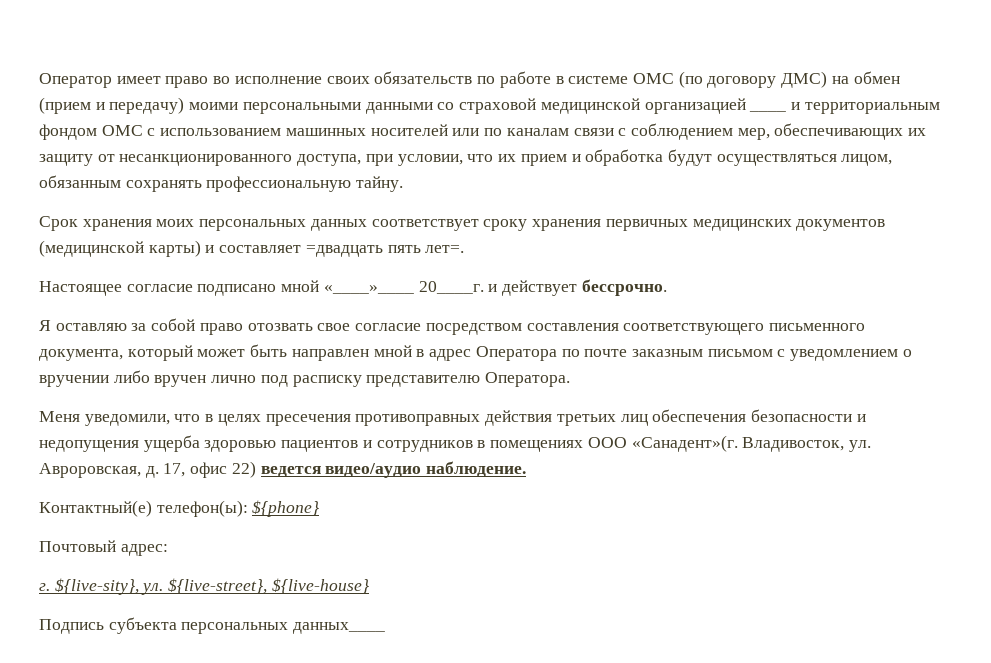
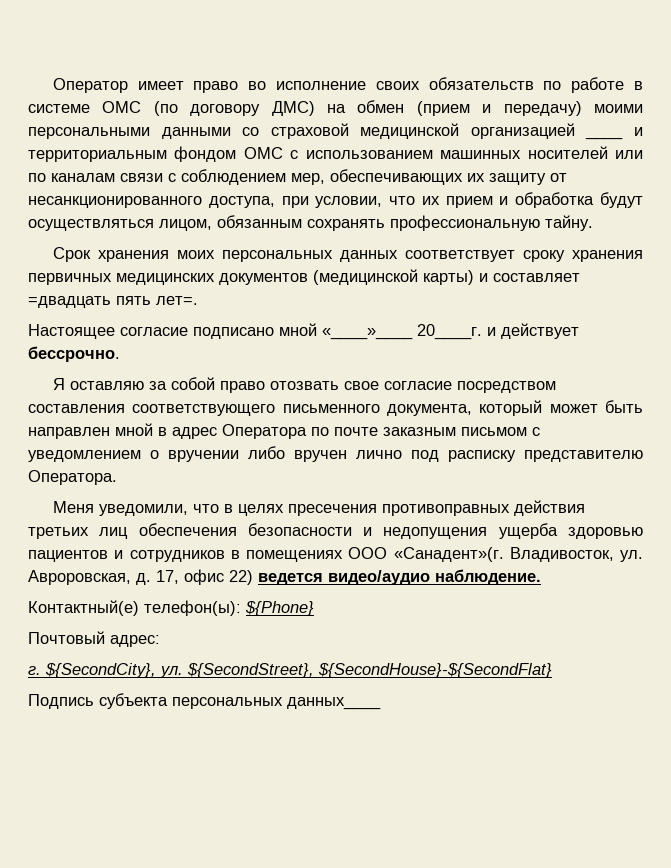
[252,500,320,517] ${phone} -> [245,601,314,616] ${Phone}
[54,578,369,595] ${live-sity}, ул. ${live-street}, ${live-house} -> [45,663,552,678] ${SecondCity}, ул. ${SecondStreet}, ${SecondHouse}-${SecondFlat}

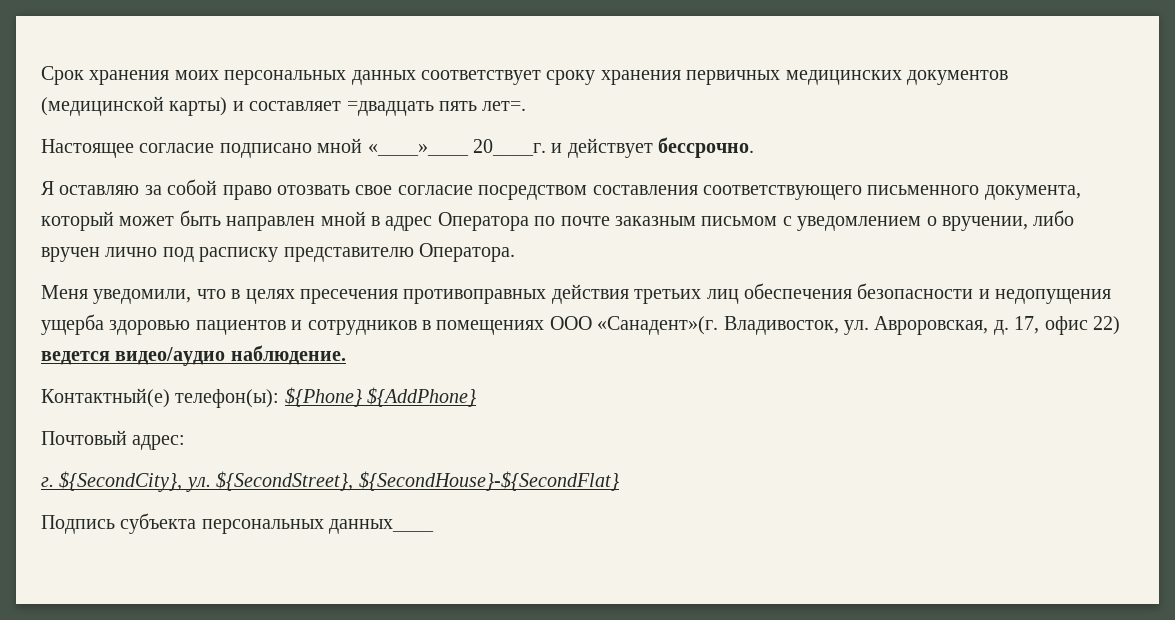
[52,77,643,93] [28,100,643,116] [28,123,624,140] [634,127,643,136] [28,146,644,162] [28,169,567,185] [28,192,643,208] [28,215,593,231] Оператор имеет право во исполнение своих обязательств по работе в системе ОМС (по договору ДМС) на обмен (прием и передачу) моими персональными данными со страховой медицинской организацией ____ и территориальным фондом ОМС с использованием машинных носителей или по каналам связи с соблюдением мер, обеспечивающих их защиту от несанкционированного доступа, при условии, что их прием и обработка будут осуществляться лицом, обязанным сохранять профессиональную тайну. // -> (41, 75) none
[168,450,239,462] вручении -> [941,216,1028,231] вручении,
(314, 608) none -> [367,387,477,407] ${AddPhone}

